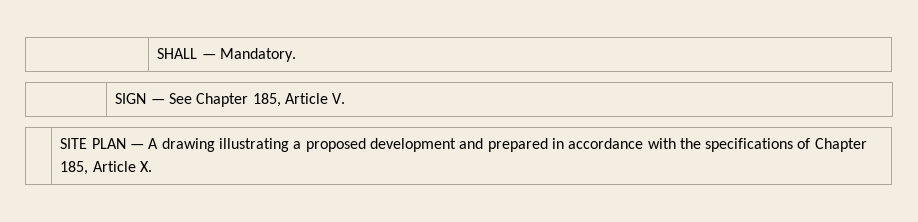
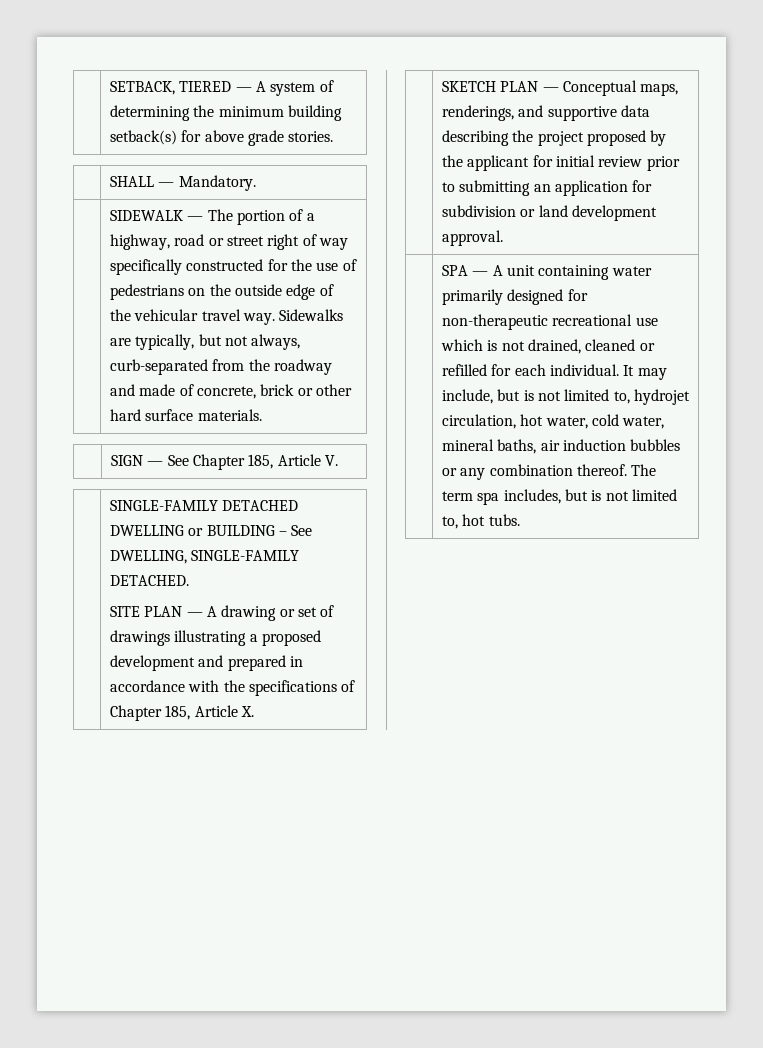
[157,48,297,62] | SHALL — Mandatory. -> [109,80,334,96] [109,105,342,121] [109,130,334,146] [109,175,256,191] [109,209,315,225] [109,234,348,250] [109,259,357,275] [109,284,334,300] [109,309,344,325] [109,334,301,350] [109,359,332,375] [109,384,352,399] [109,409,262,421] | SETBACK, TIERED — A system of determining the minimum building setback(s) for above grade stories. // | SHALL — Mandatory. // | SIDEWALK — The portion of a highway, road or street right of way specifically constructed for the use of pedestrians on the outside edge of the vehicular travel way. Sidewalks are typically, but not always, curb-separated from the roadway and made of concrete, brick or other hard surface materials.
(346, 98) none -> [109,500,299,511] [109,525,313,536] [109,550,300,564] [109,575,189,586] SINGLE-FAMILY DETACHED DWELLING or BUILDING – See DWELLING, SINGLE-FAMILY DETACHED. //
(215, 145) none -> [279,605,335,617] [109,630,170,646] or set of drawings
(153, 166) none -> [441,80,679,96] [441,105,650,121] [441,130,667,146] [441,155,680,171] [441,180,653,196] [441,205,657,221] [441,230,503,246] [441,265,652,280] [441,289,588,305] [441,314,658,330] [440,339,655,354] [441,364,667,380] [441,389,690,405] [441,414,665,429] [441,439,681,454] [441,464,657,480] [441,489,677,505] [441,514,520,529] // | SKETCH PLAN — Conceptual maps, renderings, and supportive data describing the project proposed by the applicant for initial review prior to submitting an application for subdivision or land development approval. // | SPA — A unit containing water primarily designed for non-therapeutic recreational use which is not drained, cleaned or refilled for each individual. It may include, but is not limited to, hydrojet circulation, hot water, cold water, mineral baths, air induction bubbles or any combination thereof. The term spa includes, but is not limited to, hot tubs.

